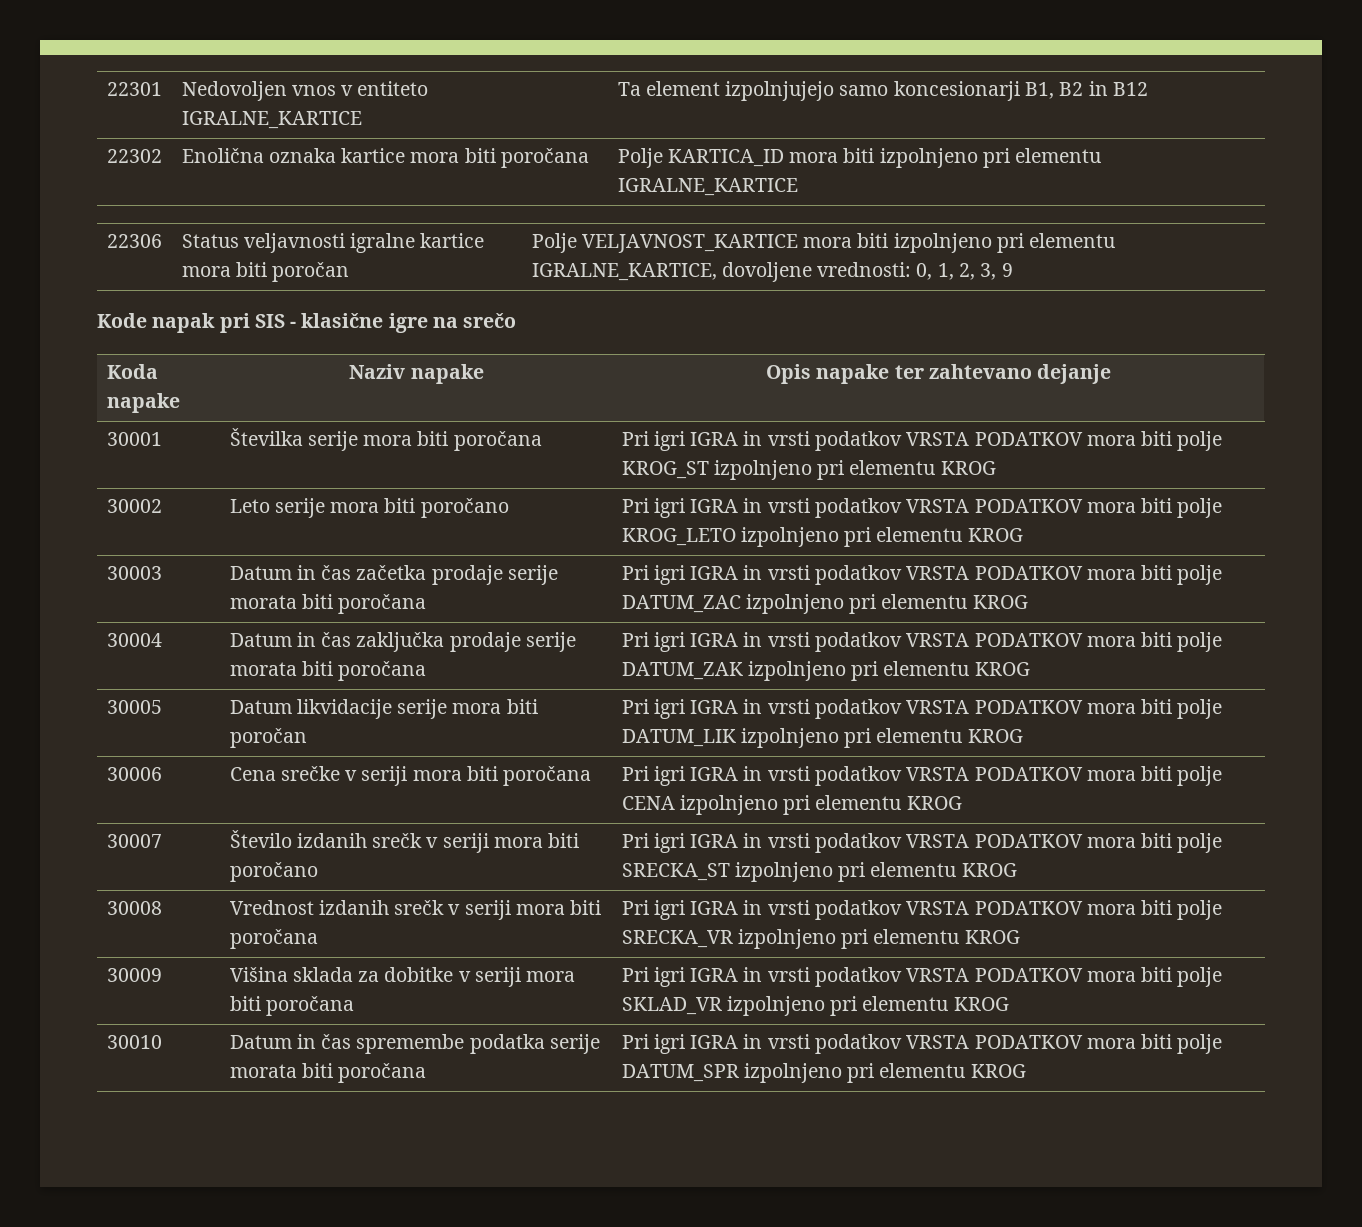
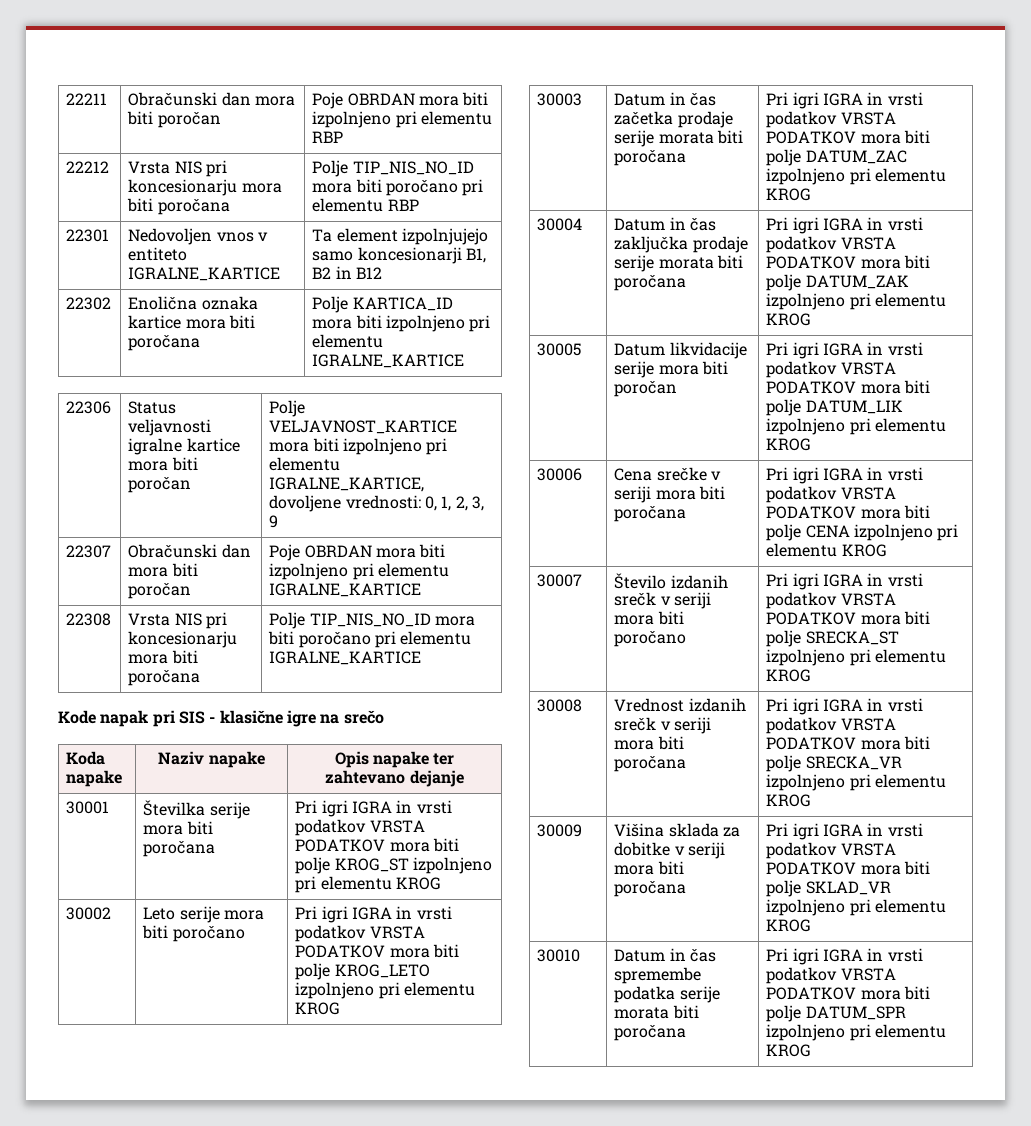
(106, 89) none -> [66,93,108,105] [128,92,296,106] [127,111,221,128] [312,92,489,109] [312,111,493,128] [312,131,344,143] [66,161,110,173] [128,160,228,177] [128,179,282,196] [127,198,230,215] [312,160,474,177] [312,179,484,196] [312,198,419,212] 22211 | Obračunski dan mora biti poročan | Poje OBRDAN mora biti izpolnjeno pri elementu RBP // 22212 | Vrsta NIS pri koncesionarju mora biti poročana | Polje TIP_NIS_NO_ID mora biti poročano pri elementu RBP //
(1013, 270) none -> [66,545,112,558] [128,544,251,558] [128,563,198,577] [128,583,192,599] [269,544,446,561] [269,563,450,580] [269,583,422,597] [66,613,112,626] [128,612,228,629] [128,631,238,648] [128,650,198,664] [128,670,201,686] [269,612,476,629] [268,631,472,648] [269,651,422,665] // 22307 | Obračunski dan mora biti poročan | Poje OBRDAN mora biti izpolnjeno pri elementu IGRALNE_KARTICE // 22308 | Vrsta NIS pri koncesionarju mora biti poročana | Polje TIP_NIS_NO_ID mora biti poročano pri elementu IGRALNE_KARTICE

